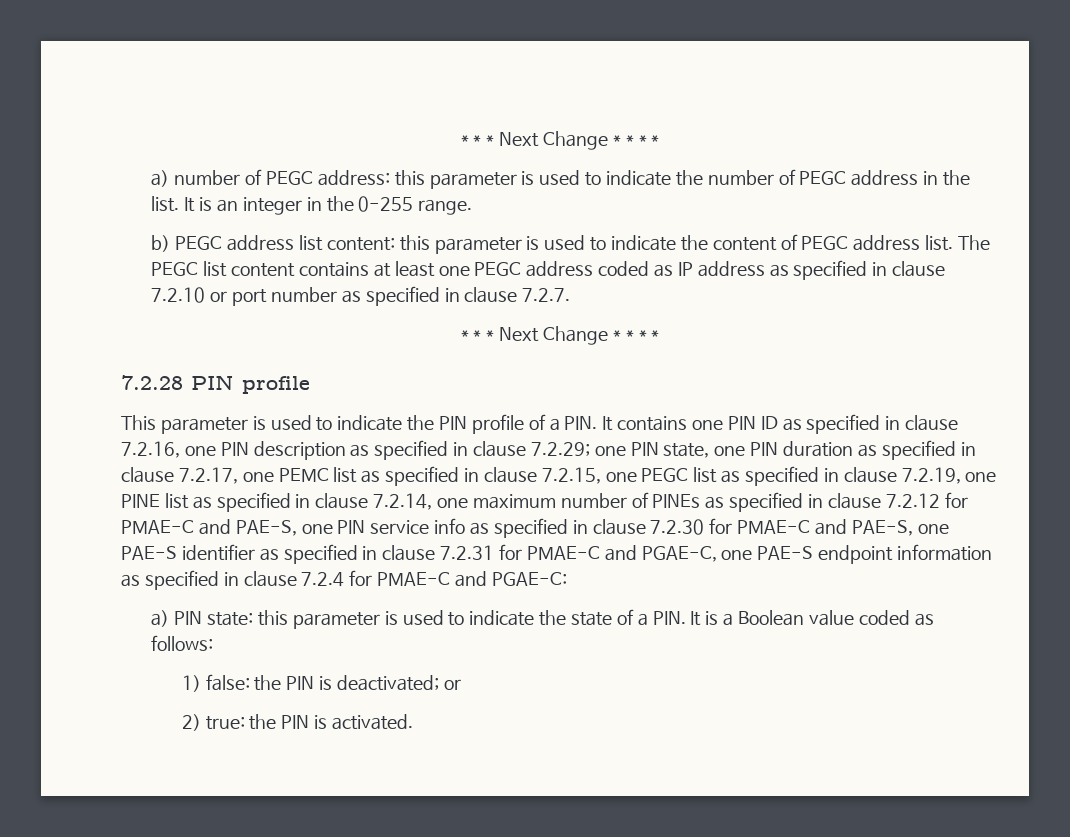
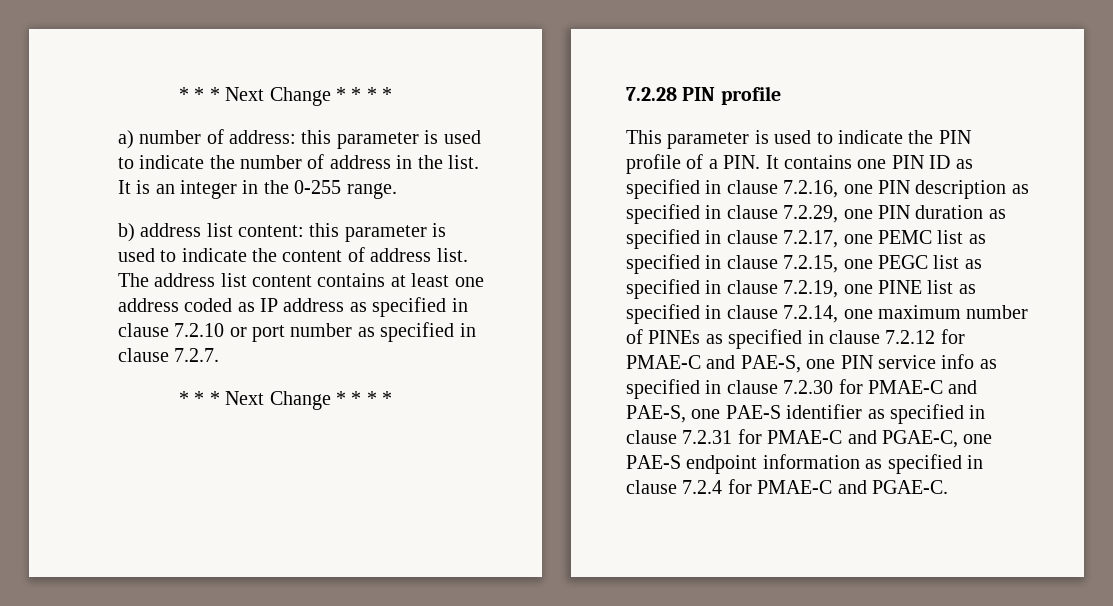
[265,171,313,185] PEGC -> (224, 136) none
[799,171,847,185] PEGC -> (325, 161) none
[175,236,223,250] PEGC -> (135, 232) none
[801,236,849,250] PEGC -> (365, 254) none
[151,262,199,276] PEGC -> [154,273,216,287] address
[474,262,522,276] PEGC -> (484, 282) none
[530,442,710,458] 7.2.29; one PIN state, -> [783,205,839,223] 7.2.29,
[491,572,567,586] [151,609,934,629] [151,635,214,651] [181,674,461,692] [181,714,414,731] PGAE-C: // a) PIN state: this parameter is used to indicate the state of a PIN. It is a Boolean value coded as follows: // 1) false: the PIN is deactivated; or // 2) true: the PIN is activated. -> [872,480,948,494] PGAE-C.

